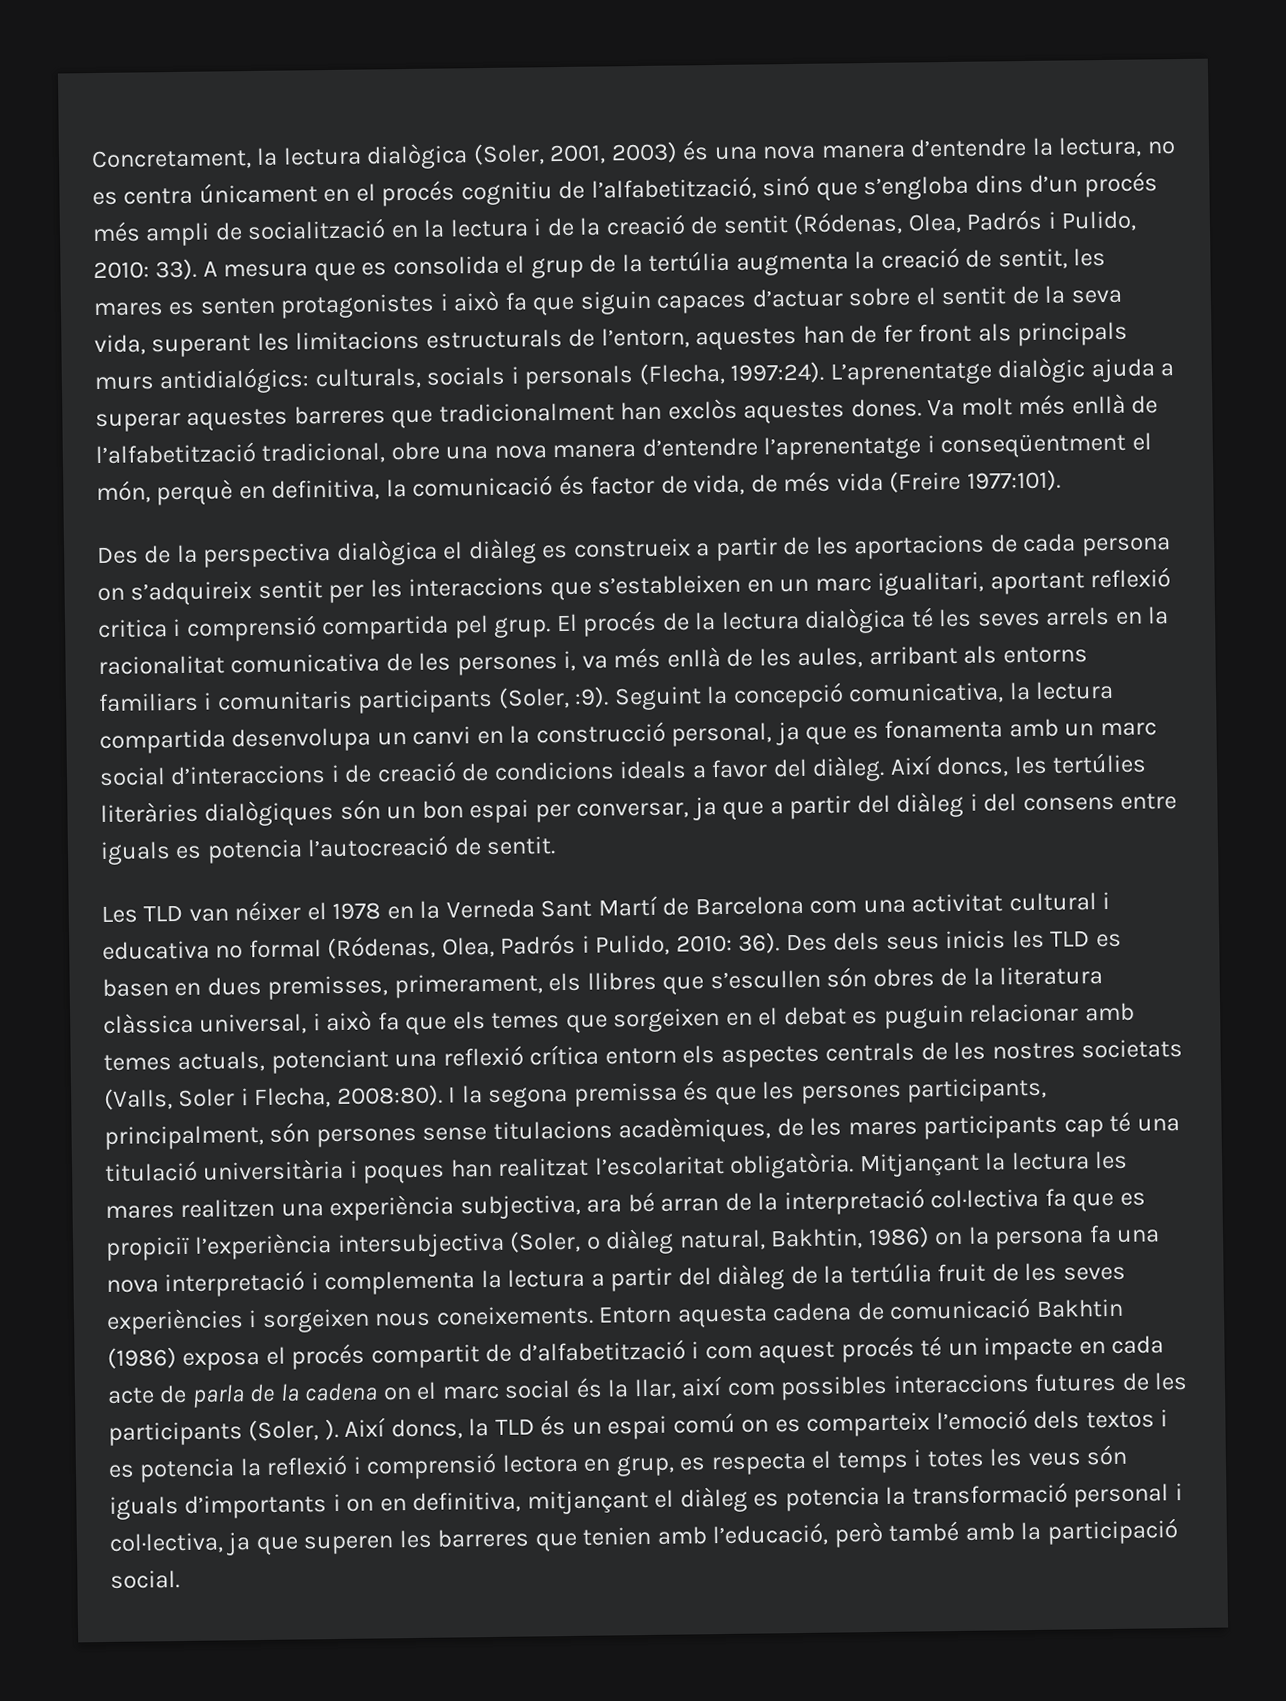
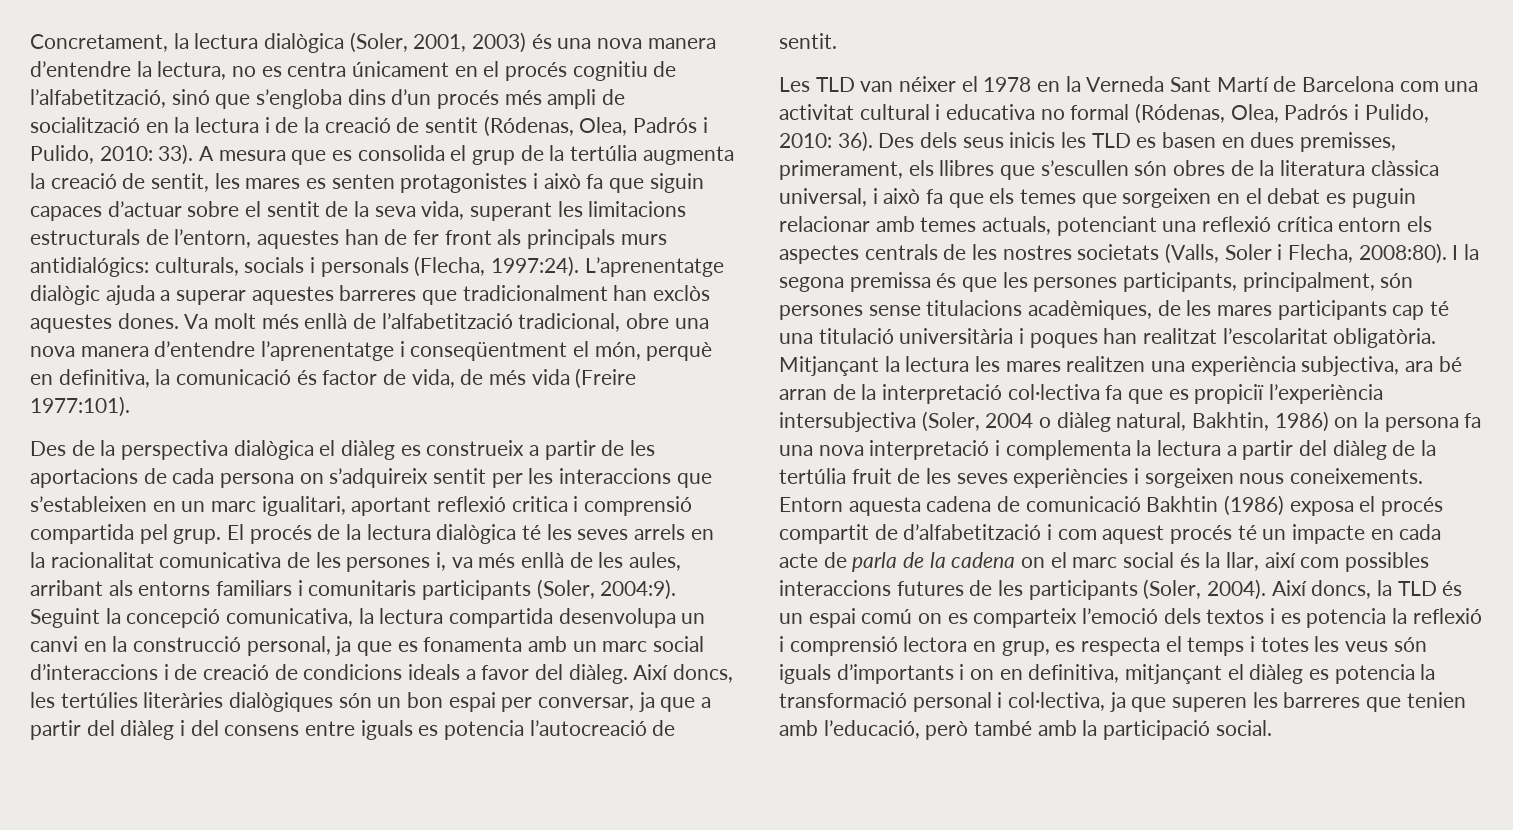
[574,686,610,708] :9). -> [600,579,677,600] 2004:9).
(582, 1241) none -> [985,413,1034,428] 2004
[324,1418,339,1441] ). -> [1207,579,1267,600] 2004).

